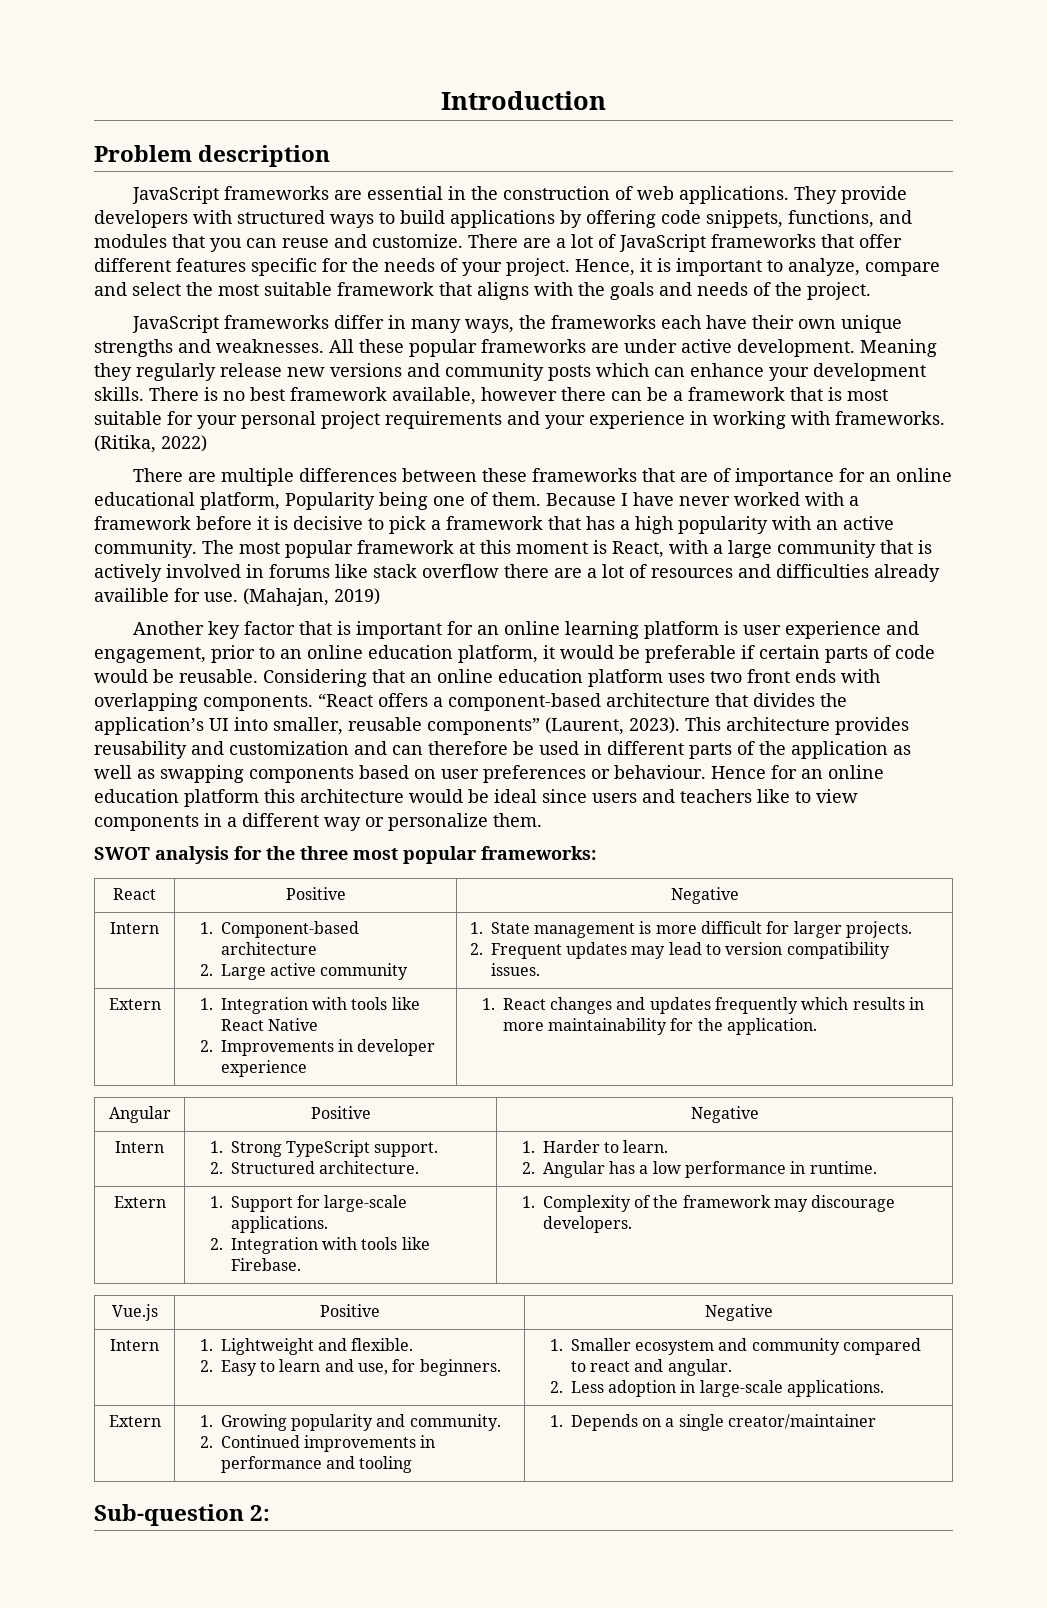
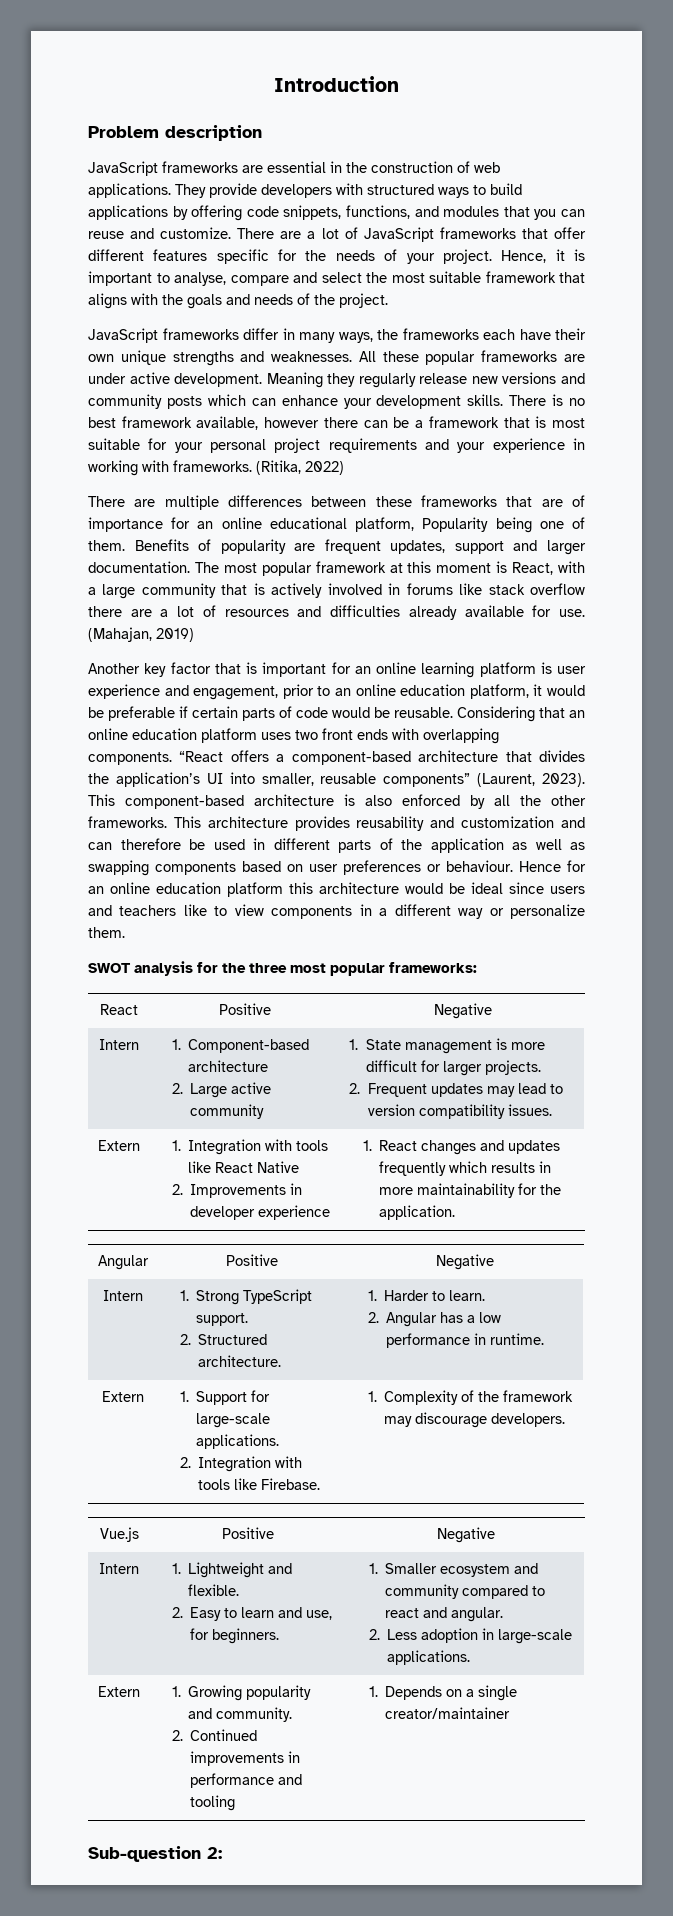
[788,258,860,276] analyze, -> [174,272,226,286] analyse,
[546,492,859,506] [94,516,894,534] [94,540,197,558] Because I have never worked with a framework before it is decisive to pick a framework that has a high popularity with an active community. -> [134,539,586,555] [88,561,190,573] Benefits of popularity are frequent updates, support and larger documentation.
[94,588,169,602] availible -> [464,605,524,617] available
(721, 724) none -> [125,794,586,809] [88,816,201,828] component-based architecture is also enforced by all the other frameworks. This

